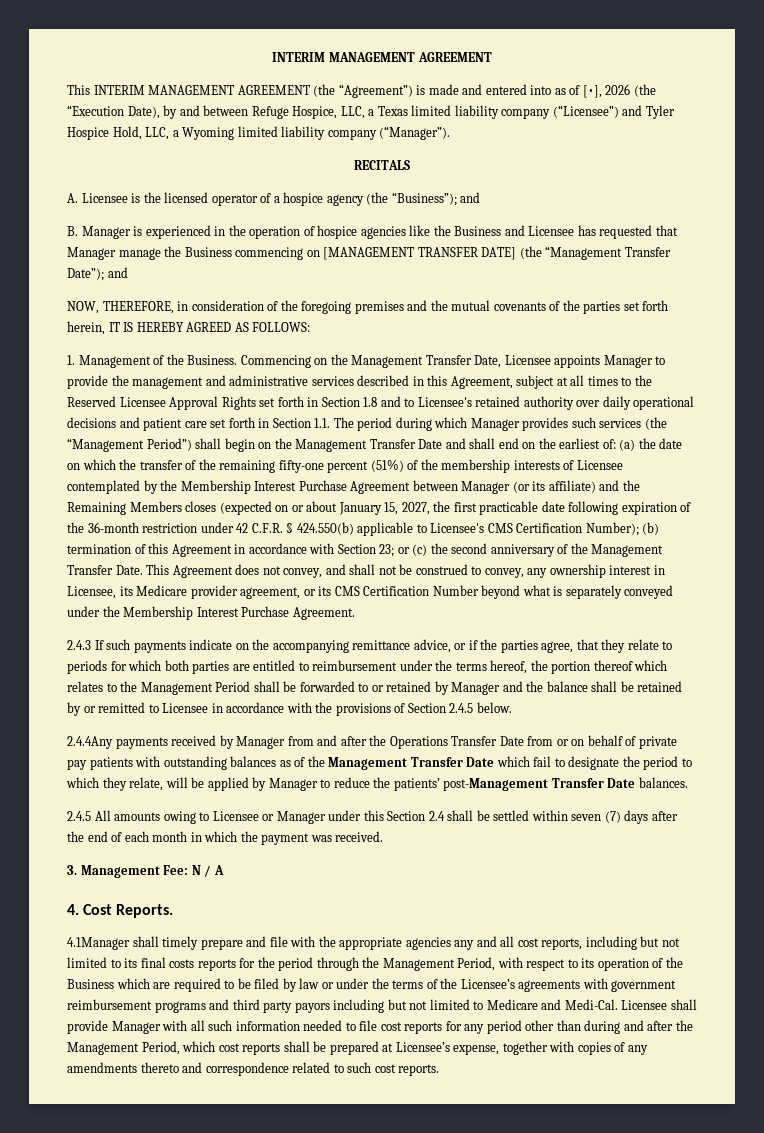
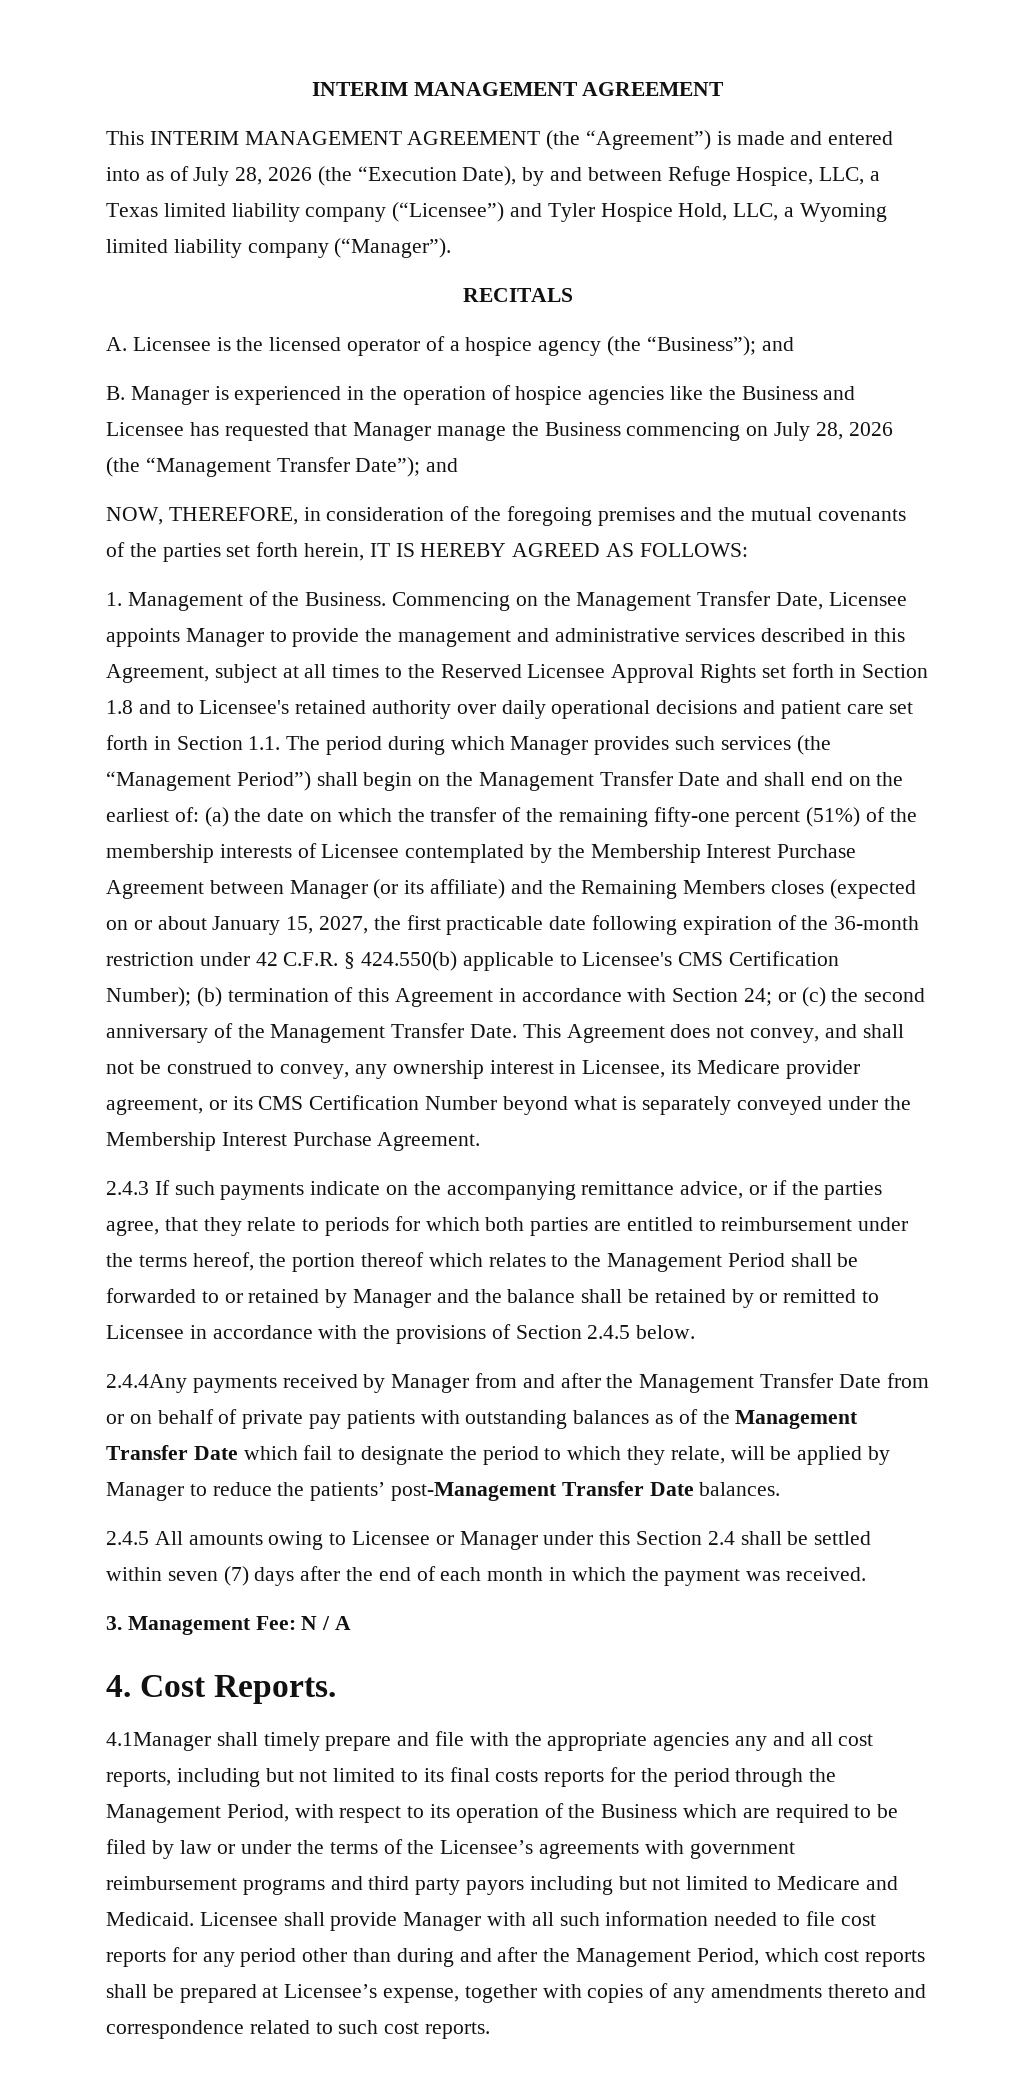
[582,85,602,98] [•], -> [193,167,263,186] July 28,
[323,247,517,260] [MANAGEMENT TRANSFER DATE] -> [774,422,893,441] July 28, 2026
[379,544,395,557] 23; -> [744,988,773,1006] 24;
[389,736,448,749] Operations -> [639,1374,755,1393] Management
[564,999,618,1010] Medi-Cal. -> [106,1912,194,1926] Medicaid.

